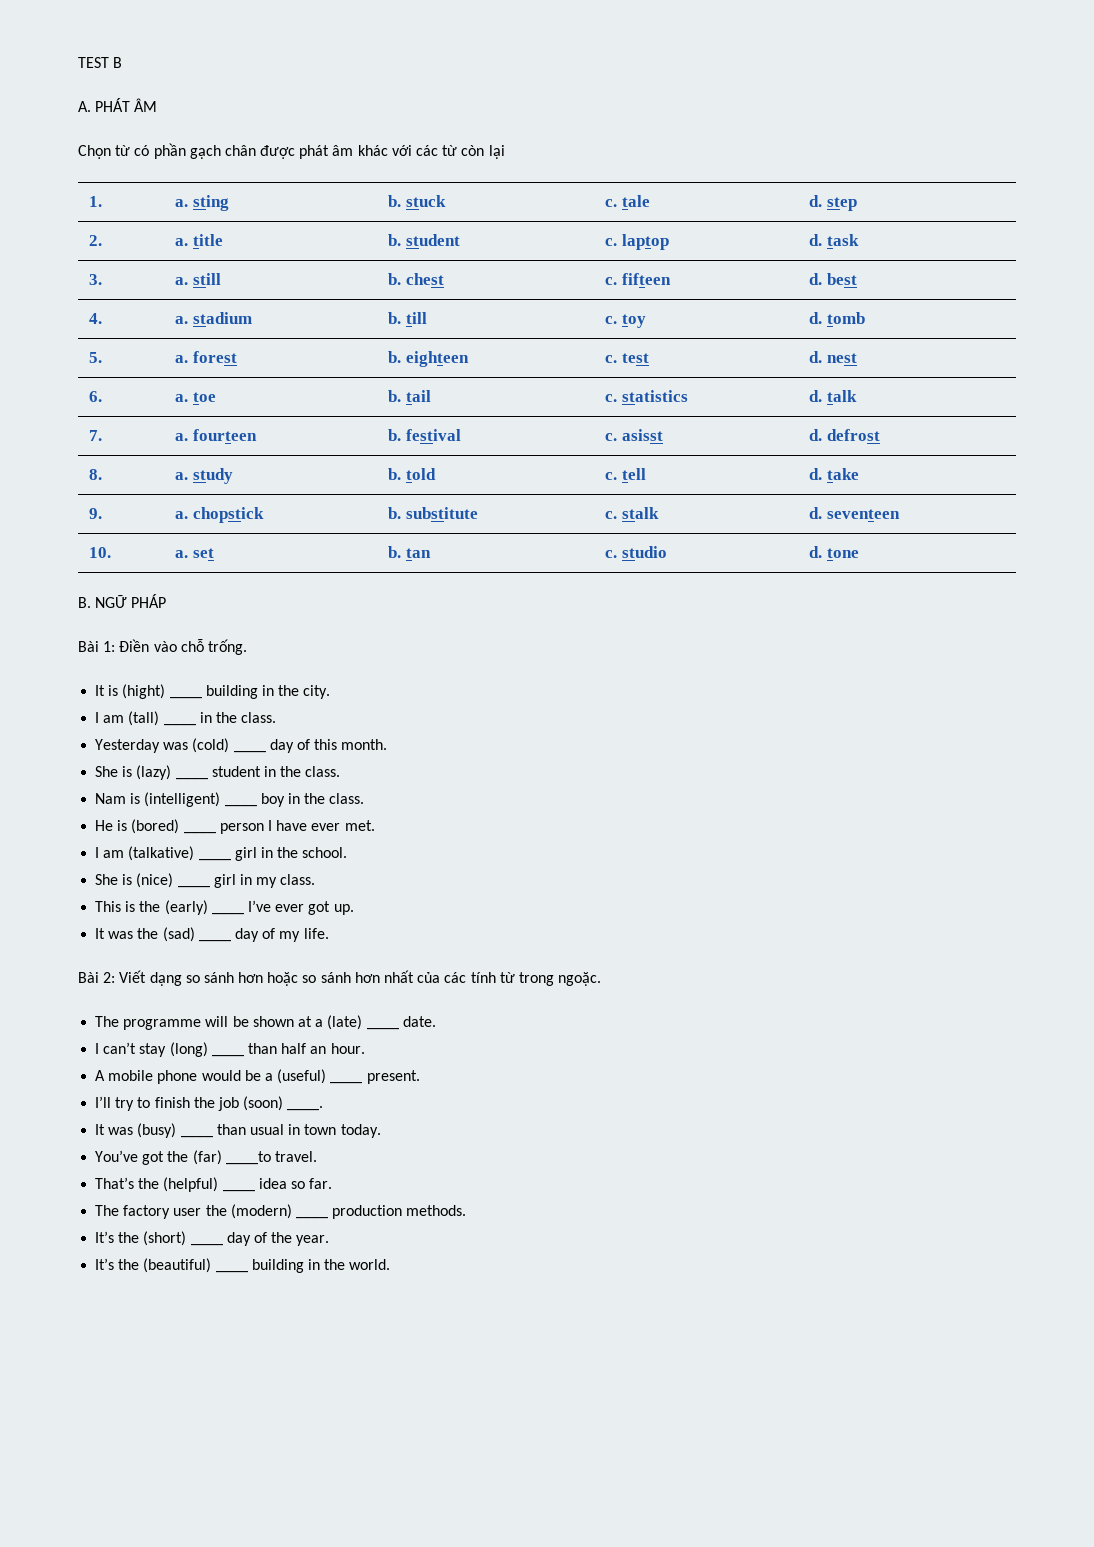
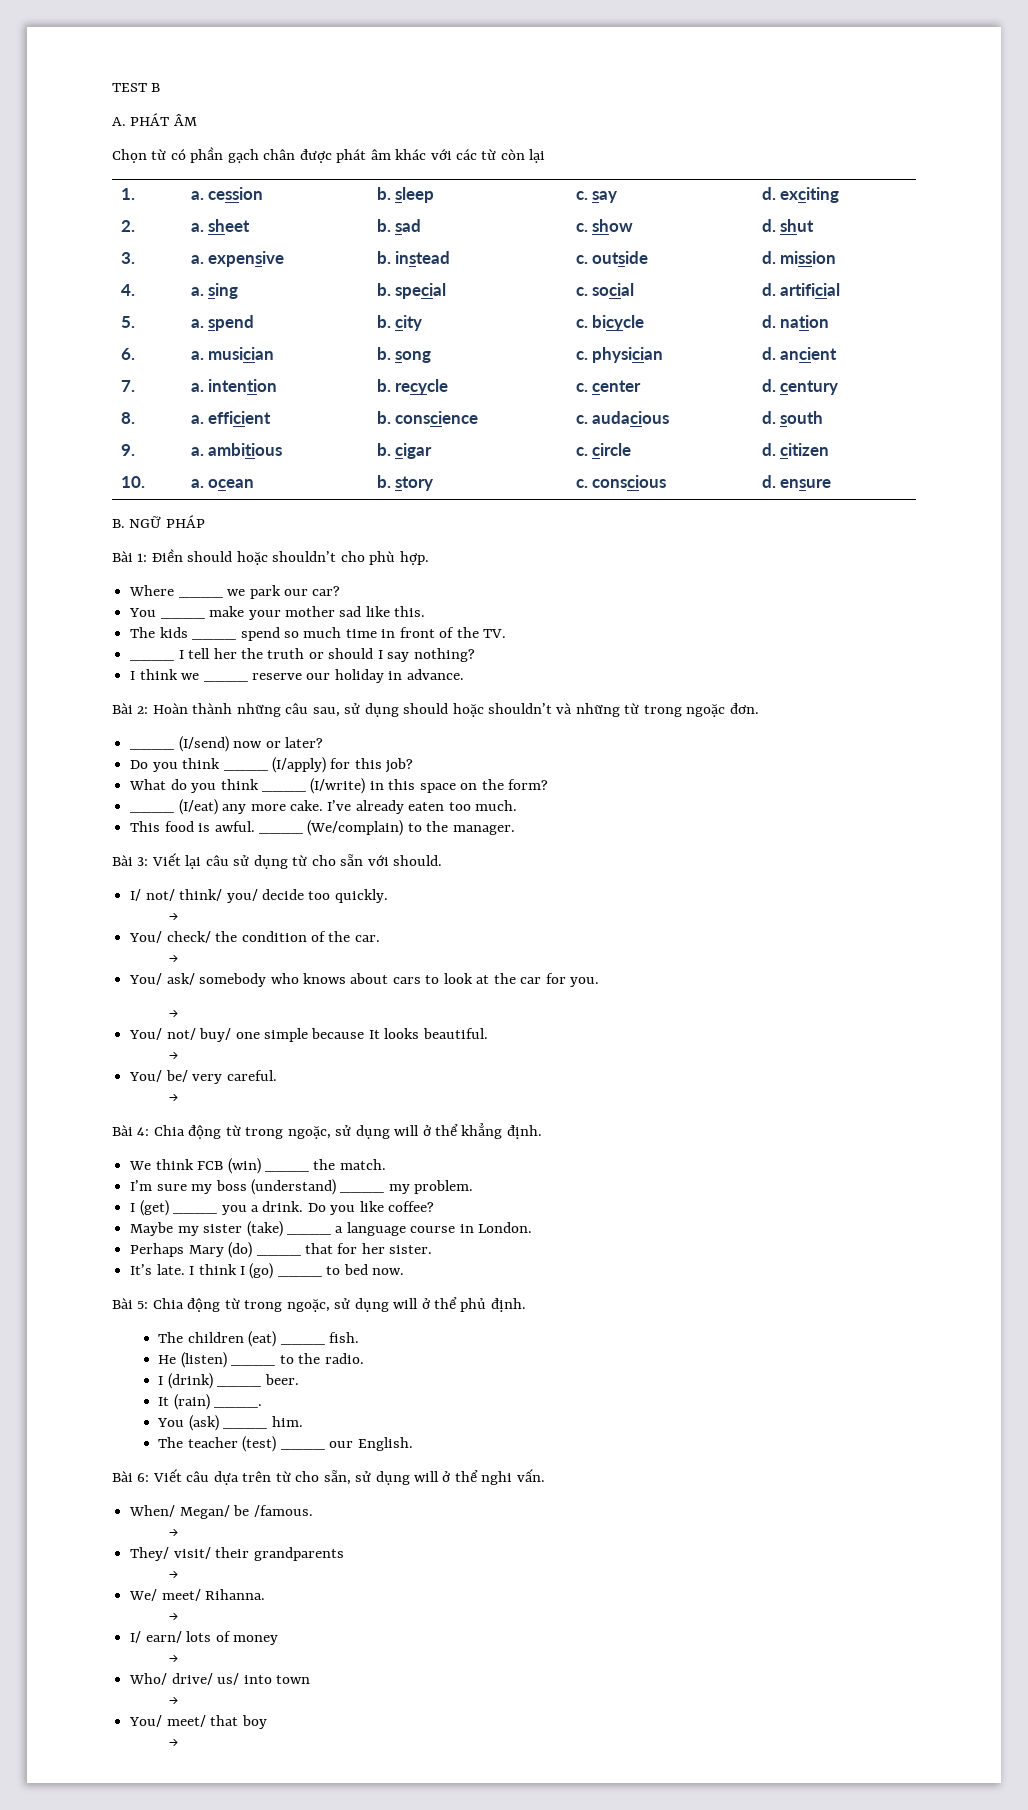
[192,195,229,211] [388,195,446,207] [605,195,650,207] [809,195,857,211] sting | b. stuck | c. tale | d. step -> [208,187,264,200] [376,187,435,203] [575,191,618,203] [761,187,840,203] cession | b. sleep | c. say | d. exciting
[192,234,223,246] [388,234,460,246] [605,234,669,250] [809,234,859,246] title | b. student | c. laptop | d. task -> [208,219,251,232] [376,219,422,232] [575,219,634,232] [761,219,815,232] sheet | b. sad | c. show | d. shut
[192,273,221,285] [388,273,444,285] [605,273,671,285] [809,273,857,285] still | b. chest | c. fifteen | d. best -> [208,251,285,267] [376,251,451,264] [575,251,649,264] [761,251,837,264] expensive | b. instead | c. outside | d. mission
[192,312,252,324] [388,312,427,324] [605,314,646,328] [809,312,865,324] stadium | b. till | c. toy | d. tomb -> [208,283,239,299] [376,283,447,299] [575,283,635,296] [761,283,841,296] sing | b. special | c. social | d. artificial
[192,351,237,363] [388,351,469,367] [605,353,649,363] [809,351,857,363] forest | b. eighteen | c. test | d. nest -> [208,315,255,331] [376,315,423,331] [575,315,645,331] [761,315,830,328] spend | b. city | c. bicycle | d. nation
[192,392,216,402] [388,390,431,402] [605,390,688,402] [809,390,857,402] toe | b. tail | c. statistics | d. talk -> [208,347,275,360] [376,347,432,363] [575,347,664,363] [761,347,838,360] musician | b. song | c. physician | d. ancient
[192,429,257,441] [388,429,461,441] [605,429,663,441] [809,429,880,441] fourteen | b. festival | c. asisst | d. defrost -> [208,379,278,392] [376,379,449,395] [575,380,642,392] [761,379,839,395] intention | b. recycle | c. center | d. century
[192,468,233,484] [388,468,436,480] [605,468,646,480] [809,468,859,480] study | b. told | c. tell | d. take -> [208,411,272,424] [376,411,479,424] [575,411,670,424] [761,411,824,424] efficient | b. conscience | c. audacious | d. south
[192,507,264,523] [388,507,478,519] [605,507,659,519] [809,507,900,519] chopstick | b. substitute | c. stalk | d. seventeen -> [208,443,283,456] [376,443,433,459] [575,443,632,456] [761,443,830,456] ambitious | b. cigar | c. circle | d. citizen
[192,548,214,558] [388,546,431,558] [605,546,667,558] [809,546,859,558] set | b. tan | c. studio | d. tone -> [208,479,255,488] [376,475,434,491] [575,475,667,488] [761,475,832,488] ocean | b. story | c. conscious | d. ensure
[153,639,247,655] [95,684,331,699] [95,711,196,726] [199,712,277,723] [95,738,388,753] [95,765,208,780] [211,766,341,777] [95,792,365,807] [95,819,375,834] [95,846,348,861] [95,873,316,888] [95,900,244,915] [247,900,354,915] [95,927,329,942] [78,970,602,986] [95,1015,399,1030] [402,1016,436,1027] [95,1042,244,1057] [247,1043,365,1054] [95,1069,420,1084] [95,1096,324,1111] [95,1123,213,1138] [216,1124,381,1138] [95,1150,317,1165] [95,1177,255,1192] [258,1178,333,1189] [95,1204,467,1219] [95,1231,330,1246] [95,1258,391,1273] vào chỗ trống. // It is (hight) ____ building in the city. // I am (tall) ____ in the class. // Yesterday was (cold) ____ day of this month. // She is (lazy) ____ student in the class. // Nam is (intelligent) ____ boy in the class. // He is (bored) ____ person I have ever met. // I am (talkative) ____ girl in the school. // She is (nice) ____ girl in my class. // This is the (early) ____ I’ve ever got up. // It was the (sad) ____ day of my life. // Bài 2: Viết dạng so sánh hơn hoặc so sánh hơn nhất của các tính từ trong ngoặc. // The programme will be shown at a (late) ____ date. // I can’t stay (long) ____ than half an hour. // A mobile phone would be a (useful) ____ present. // I’ll try to finish the job (soon) ____. // It was (busy) ____ than usual in town today. // You’ve got the (far) ____to travel. // That’s the (helpful) ____ idea so far. // The factory user the (modern) ____ production methods. // It’s the (short) ____ day of the year. // It’s the (beautiful) ____ building in the world. -> [187,551,429,565] [129,585,175,596] [178,596,223,598] [227,585,341,599] [129,608,157,617] [160,617,205,619] [209,606,426,620] [130,627,188,638] [192,627,507,641] [130,659,175,661] [178,648,475,662] [130,669,200,680] [203,680,248,682] [251,669,464,683] [112,703,759,717] [130,736,323,752] [130,758,221,772] [223,757,414,773] [129,779,259,793] [261,778,549,794] [130,799,518,815] [130,821,255,832] [258,820,515,836] [112,853,443,869] [130,889,388,903] [168,912,178,921] [129,931,380,943] [168,954,178,963] [129,973,600,987] [168,1009,178,1018] [129,1028,488,1042] [168,1051,178,1060] [129,1070,277,1084] [168,1093,178,1102] [112,1123,542,1139] [129,1158,309,1174] [313,1159,386,1170] [130,1179,474,1195] [130,1200,435,1216] [130,1221,331,1237] [335,1222,533,1236] [130,1242,301,1258] [304,1243,433,1254] [130,1263,322,1279] [326,1264,405,1275] [112,1297,526,1312] [158,1331,325,1347] [329,1332,360,1343] [158,1352,276,1368] [279,1353,364,1364] [158,1373,262,1389] [264,1374,299,1385] [158,1394,263,1410] [157,1415,268,1431] [271,1416,303,1427] [158,1436,325,1452] [329,1437,413,1451] [112,1469,545,1485] [129,1505,313,1519] [168,1528,178,1537] [130,1547,344,1561] [168,1570,178,1579] [129,1589,266,1601] [168,1612,178,1621] [130,1631,278,1645] [168,1654,178,1663] [129,1673,310,1685] [168,1696,178,1705] [129,1715,267,1729] [168,1738,178,1747] should hoặc shouldn’t cho phù hợp. // Where ____ we park our car? // You ____ make your mother sad like this. // The kids ____ spend so much time in front of the TV. // ____ I tell her the truth or should I say nothing? // I think we ____ reserve our holiday in advance. // Bài 2: Hoàn thành những câu sau, sử dụng should hoặc shouldn’t và những từ trong ngoặc đơn. // ____ (I/send) now or later? // Do you think ____ (I/apply) for this job? // What do you think ____ (I/write) in this space on the form? // ____ (I/eat) any more cake. I’ve already eaten too much. // This food is awful. ____ (We/complain) to the manager. // Bài 3: Viết lại câu sử dụng từ cho sẵn với should. // I/ not/ think/ you/ decide too quickly. // → // You/ check/ the condition of the car. // → // You/ ask/ somebody who knows about cars to look at the car for you. // → // You/ not/ buy/ one simple because It looks beautiful. // → // You/ be/ very careful. // → // Bài 4: Chia động từ trong ngoặc, sử dụng will ở thể khẳng định. // We think FCB (win) ____ the match. // I’m sure my boss (understand) ____ my problem. // I (get) ____ you a drink. Do you like coffee? // Maybe my sister (take) ____ a language course in London. // Perhaps Mary (do) ____ that for her sister. // It’s late. I think I (go) ____ to bed now. // Bài 5: Chia động từ trong ngoặc, sử dụng will ở thể phủ định. // The children (eat) ____ fish. // He (listen) ____ to the radio. // I (drink) ____ beer. // It (rain) ____. // You (ask) ____ him. // The teacher (test) ____ our English. // Bài 6: Viết câu dựa trên từ cho sẵn, sử dụng will ở thể nghi vấn. // When/ Megan/ be /famous. // → // They/ visit/ their grandparents // → // We/ meet/ Rihanna. // → // I/ earn/ lots of money // → // Who/ drive/ us/ into town // → // You/ meet/ that boy // →

